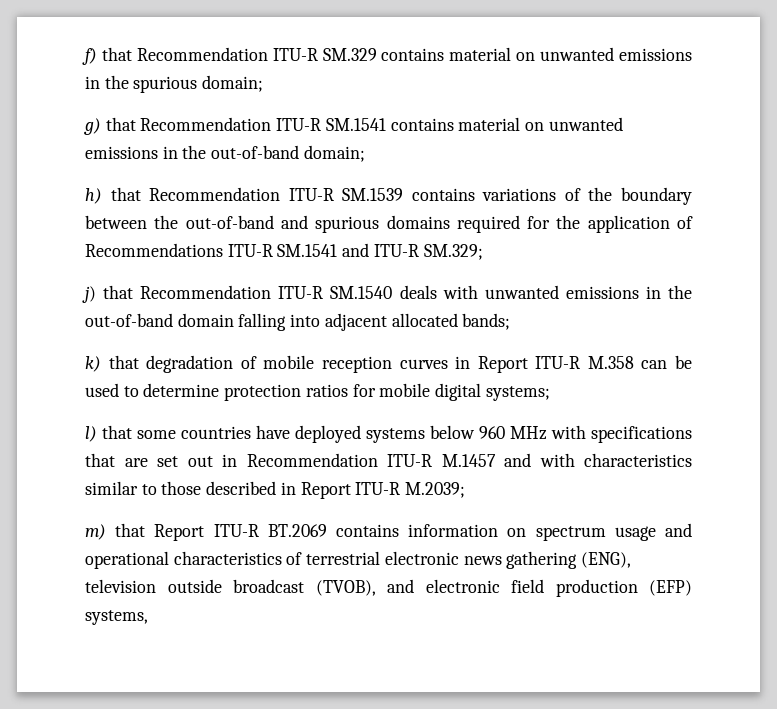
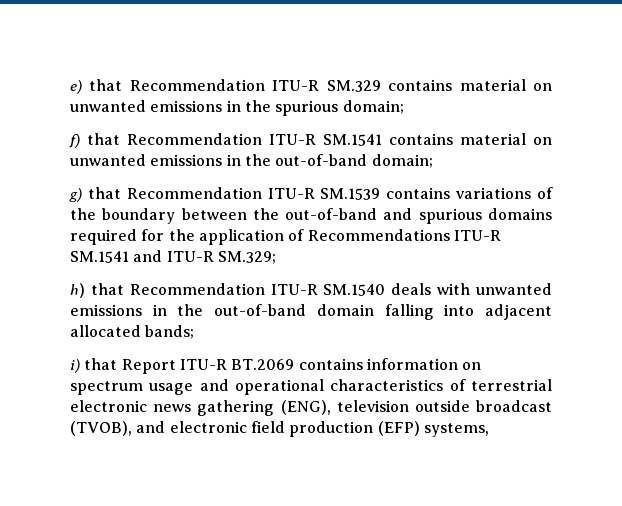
[82,48,97,65] f) -> [70,80,82,94] e)
[84,118,101,135] g) -> [69,134,80,148] f)
[85,188,102,204] h) -> [69,188,82,202] g)
[82,286,96,303] j) -> [70,283,85,298] h)
[85,355,692,373] [85,383,550,401] [85,425,692,443] [85,453,692,467] [85,481,466,499] [85,524,106,540] k) that degradation of mobile reception curves in Report ITU-R M.358 can be used to determine protection ratios for mobile digital systems; // l) that some countries have deployed systems below 960 MHz with specifications that are set out in Recommendation ITU-R M.1457 and with characteristics similar to those described in Report ITU-R M.2039; // m) -> [70,359,80,373] i)

